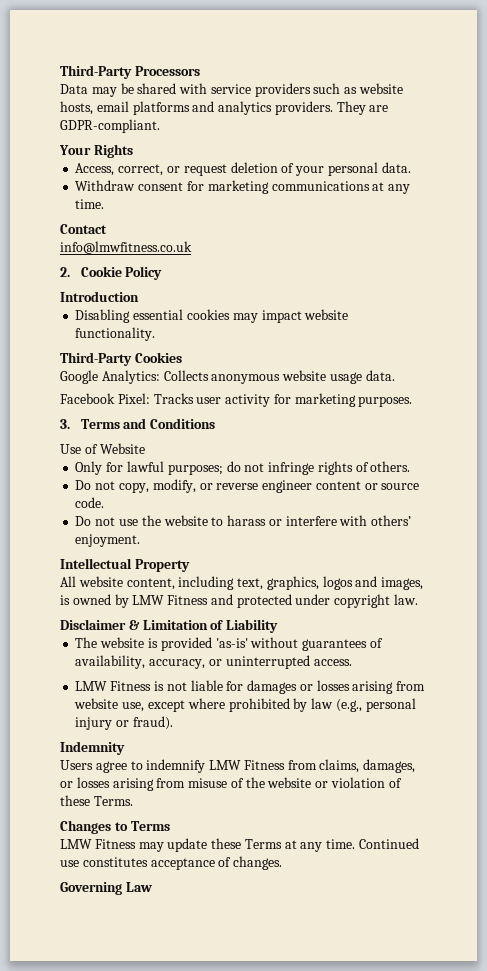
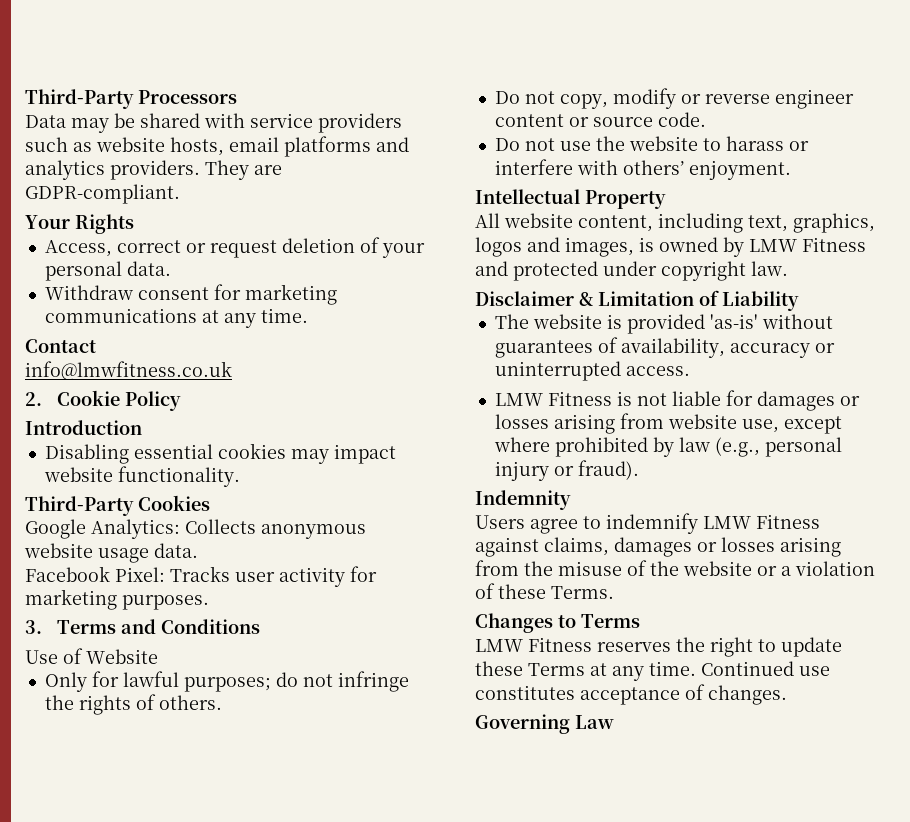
[118,164,164,176] correct, -> [116,240,181,253] correct
(315, 468) none -> [44,695,74,710] the
[152,479,196,493] modify, -> [612,88,676,109] modify
[149,659,206,669] accuracy, -> [729,343,810,358] accuracy
[287,759,416,773] [60,777,186,791] from claims, damages, or losses arising from -> [475,537,841,557] [475,560,553,576] against claims, damages or losses arising from the
(329, 784) none -> [781,566,791,576] a
[138,842,164,852] may -> [597,637,776,657] reserves the right to

